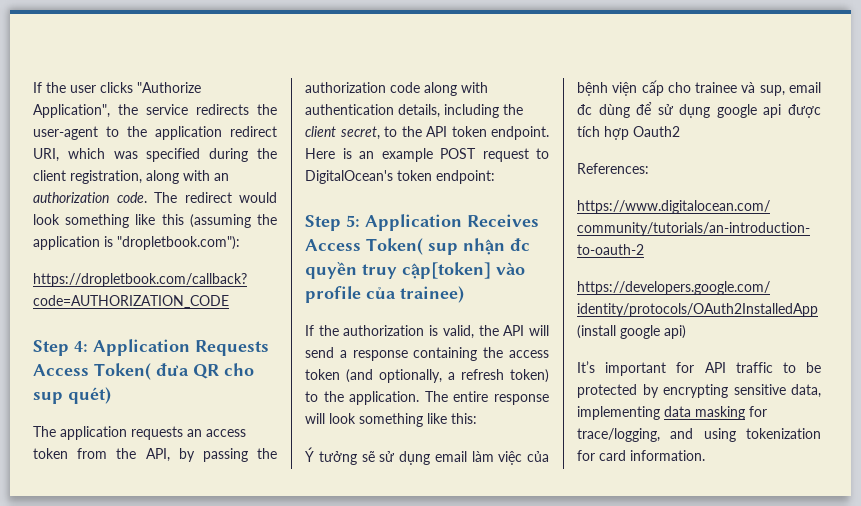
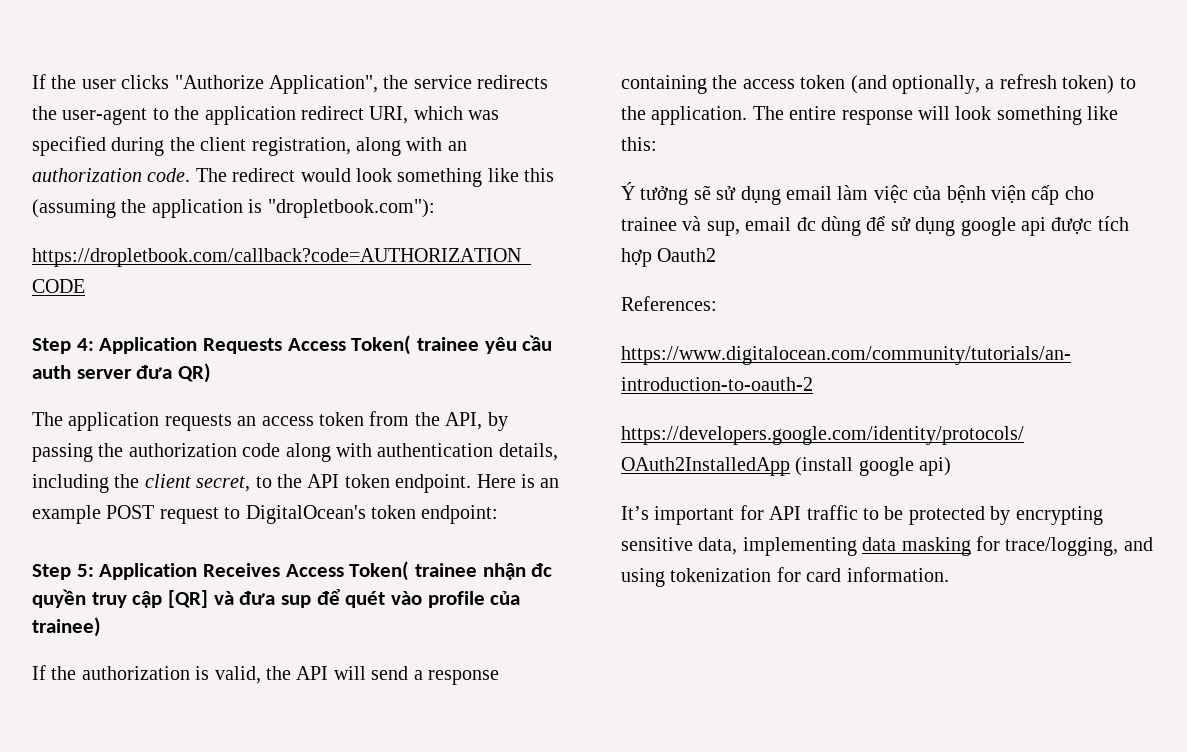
[156,363,254,379] [33,387,111,404] đưa QR cho sup quét) -> [417,335,553,354] [32,363,212,383] trainee yêu cầu auth server đưa QR)
[428,243,458,255] sup -> [415,563,478,577] trainee
[402,262,491,279] cập[token] -> [132,589,386,608] cập [QR] và đưa sup để quét

